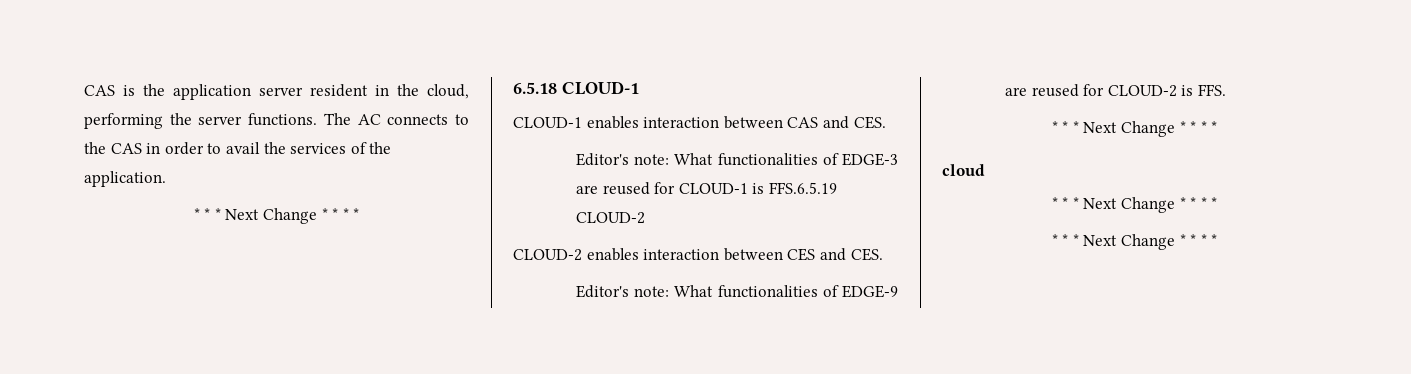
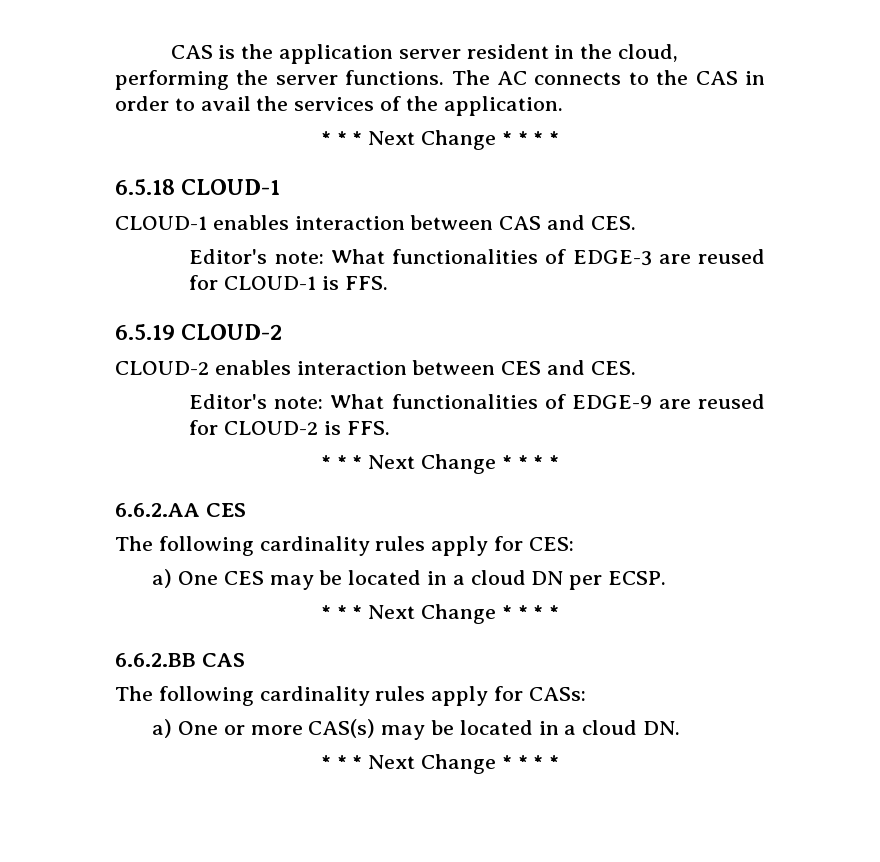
[769,182,838,194] FFS.6.5.19 -> [344,276,388,290] [115,324,175,340] FFS. // 6.5.19
[942,164,985,176] [1051,197,1218,213] cloud // * * * Next Change * * * * -> [115,503,246,517] [115,536,574,556] [152,569,666,590] [320,604,560,624] [115,653,245,667] [115,686,586,706] [152,719,680,740] 6.6.2.AA CES // The following cardinality rules apply for CES: // a) One CES may be located in a cloud DN per ECSP. // * * * Next Change * * * * // 6.6.2.BB CAS // The following cardinality rules apply for CASs: // a) One or more CAS(s) may be located in a cloud DN.

